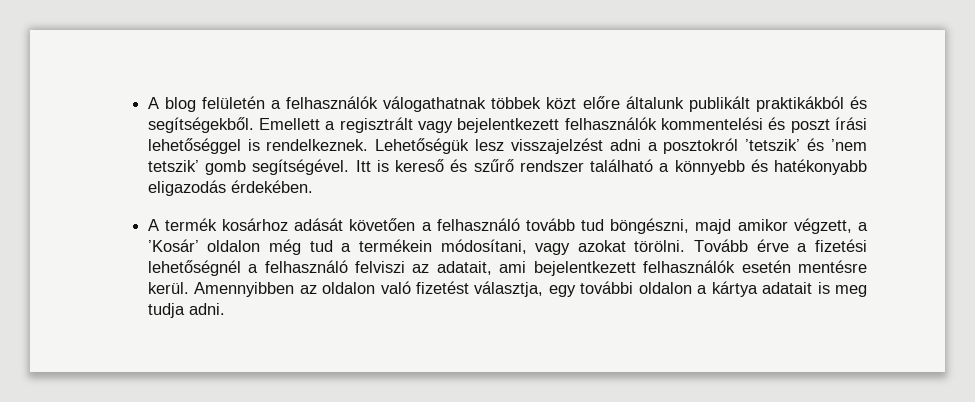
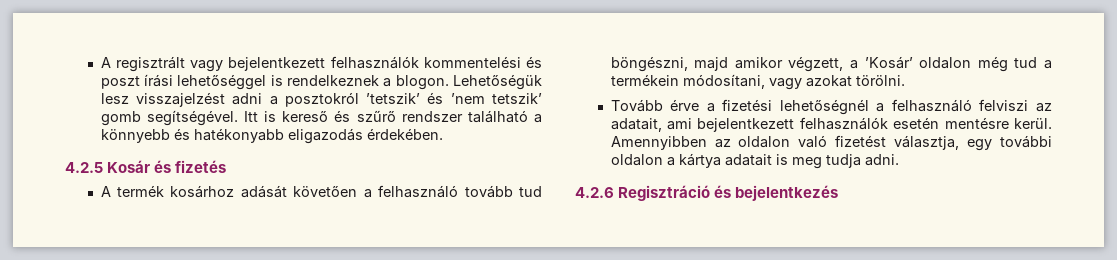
[147,96,868,112] [147,117,336,133] A blog felületén a felhasználók válogathatnak többek közt előre általunk publikált praktikákból és segítségekből. Emellett a -> [100,57,111,68] A
[266,139,369,151] rendelkeznek. -> [286,75,449,90] rendelkeznek a blogon.
(313, 186) none -> [65,160,227,173] // 4.2.5 Kosár és fizetés
(686, 246) none -> (905, 80) //
(225, 309) none -> [575,185,839,201] // 4.2.6 Regisztráció és bejelentkezés

